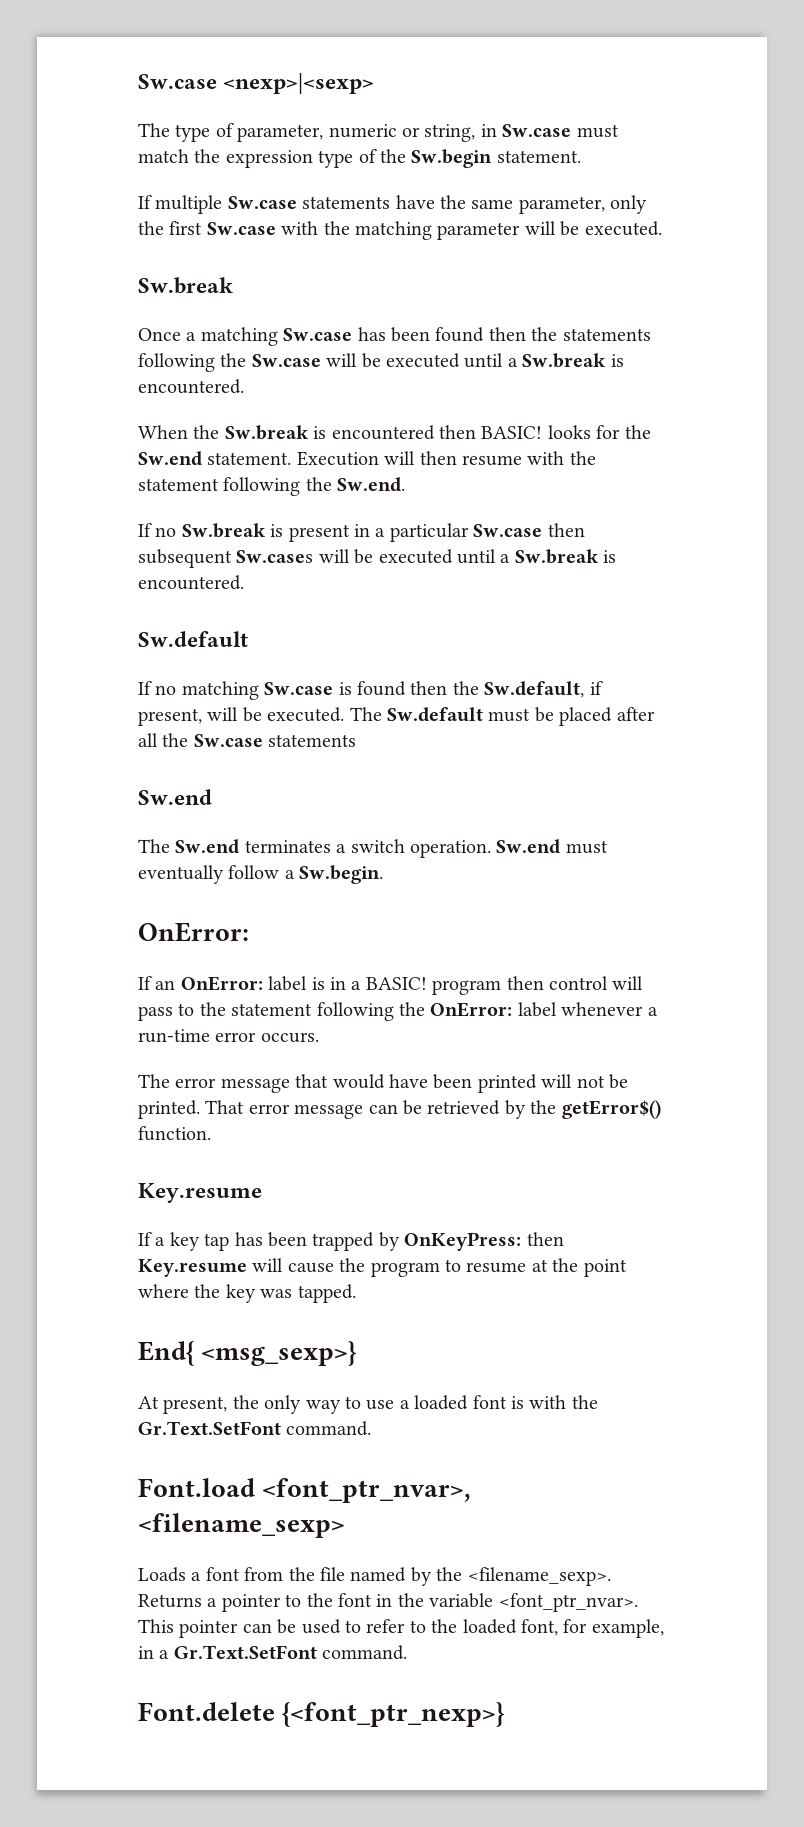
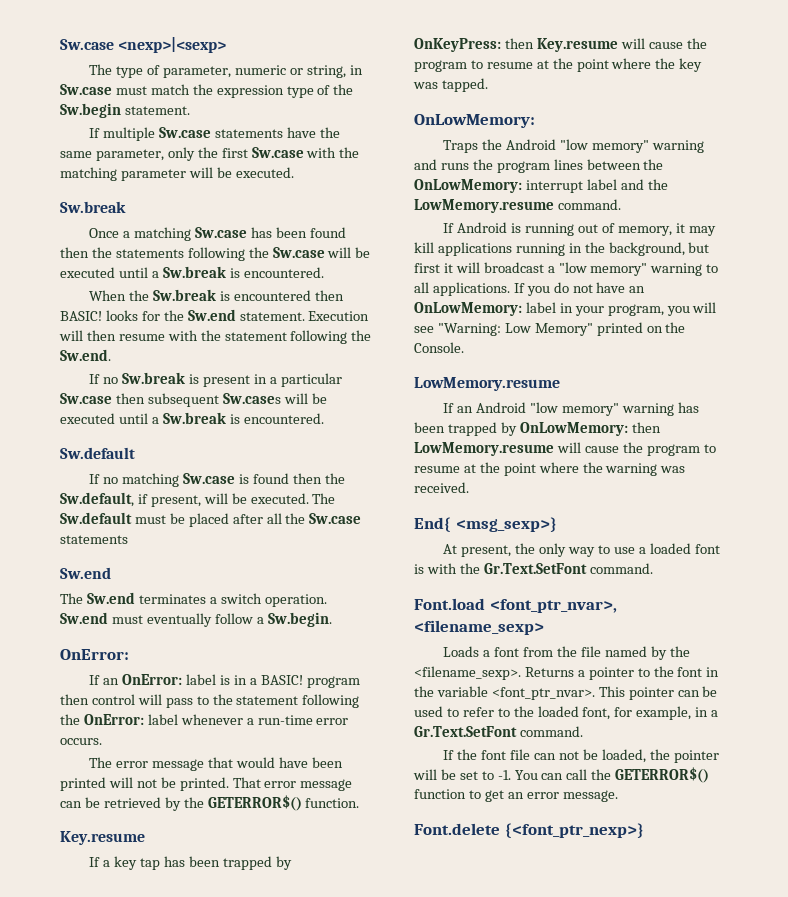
[561,1100,661,1119] getError$() -> [207,795,302,811] GETERROR$()
(356, 1293) none -> [414,114,535,128] [443,139,704,153] [414,159,664,173] [414,179,668,193] [414,199,621,213] [443,222,716,236] [414,242,710,256] [414,262,719,276] [414,282,646,296] [414,302,717,316] [414,322,686,336] [414,342,464,353] [414,377,560,391] [443,402,699,416] [414,422,661,436] [414,442,716,456] [414,462,686,476] [414,482,469,493] // OnLowMemory: // Traps the Android "low memory" warning and runs the program lines between the OnLowMemory: interrupt label and the LowMemory.resume command. // If Android is running out of memory, it may kill applications running in the background, but first it will broadcast a "low memory" warning to all applications. If you do not have an OnLowMemory: label in your program, you will see "Warning: Low Memory" printed on the Console. // LowMemory.resume // If an Android "low memory" warning has been trapped by OnLowMemory: then LowMemory.resume will cause the program to resume at the point where the warning was received.
(408, 1652) none -> [443,749,719,763] [413,767,710,783] [414,789,618,802] // If the font file can not be loaded, the pointer will be set to -1. You can call the GETERROR$() function to get an error message.

